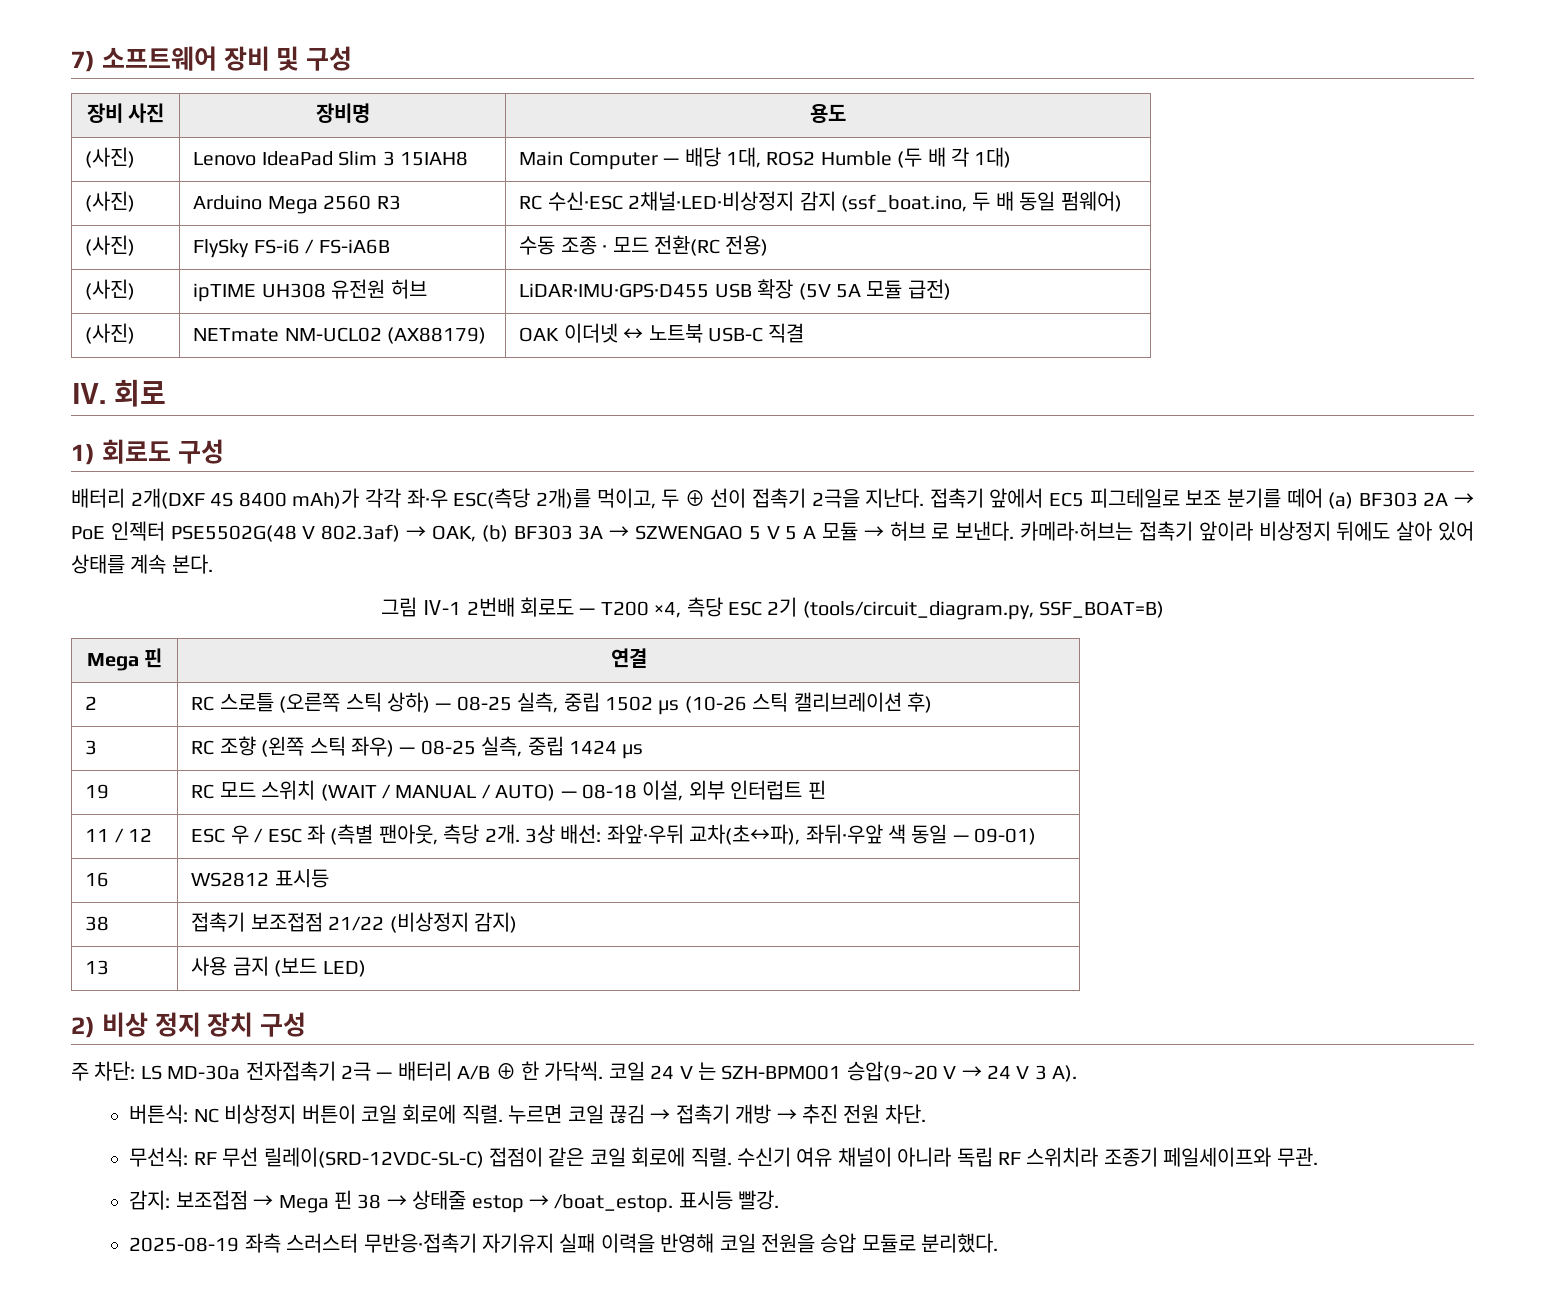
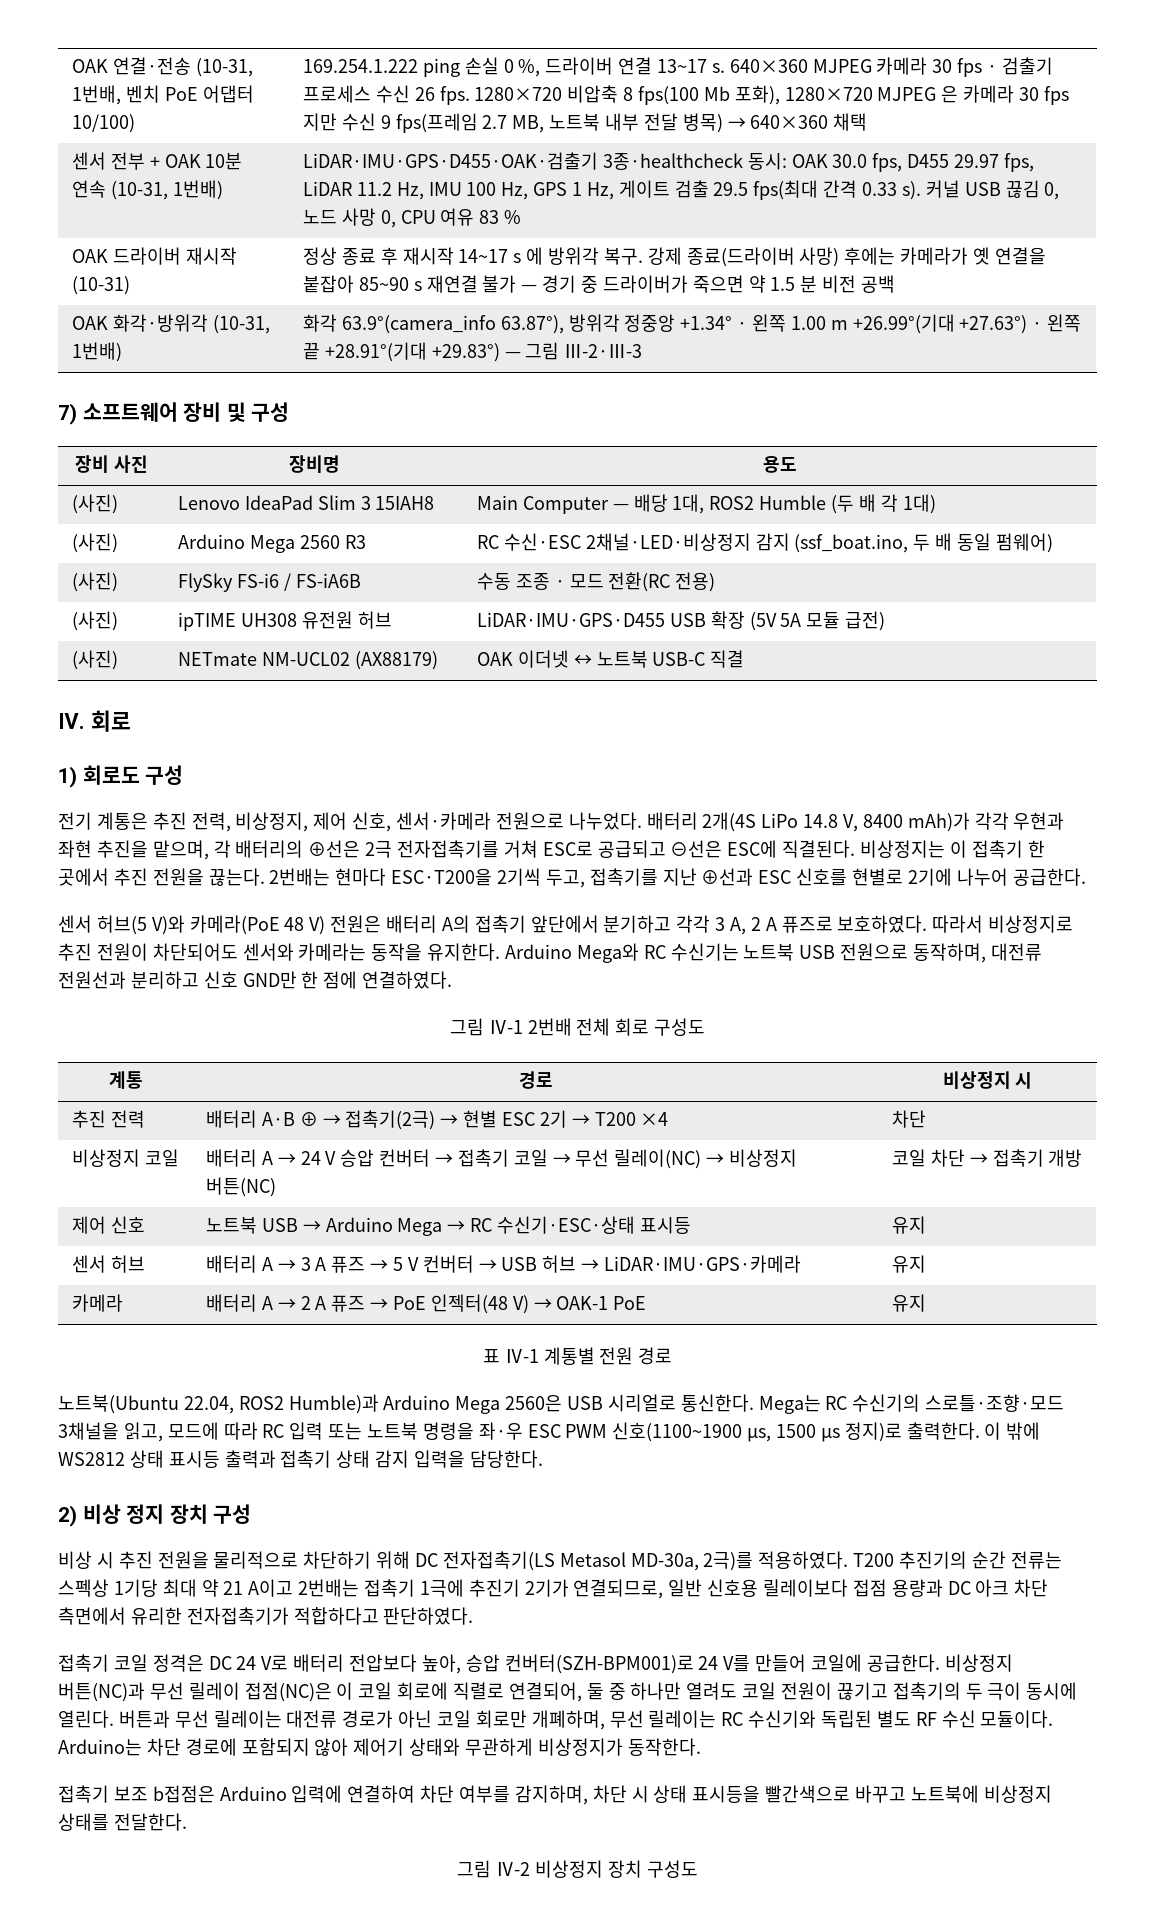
(71, 61) none -> [72,57,253,77] [72,85,254,105] [72,114,136,133] [303,57,1053,77] [303,85,1069,105] [303,113,868,133] [72,152,243,170] [72,180,223,200] [303,152,1034,172] [303,180,1060,200] [303,208,522,228] [72,247,237,265] [72,276,131,295] [303,247,1046,267] [303,275,896,293] [72,314,270,334] [72,342,123,362] [303,314,1082,334] [303,342,643,362] OAK 연결·전송 (10-31, 1번배, 벤치 PoE 어댑터 10/100) | 169.254.1.222 ping 손실 0 %, 드라이버 연결 13~17 s. 640×360 MJPEG 카메라 30 fps · 검출기 프로세스 수신 26 fps. 1280×720 비압축 8 fps(100 Mb 포화), 1280×720 MJPEG 은 카메라 30 fps 지만 수신 9 fps(프레임 2.7 MB, 노트북 내부 전달 병목) → 640×360 채택 // 센서 전부 + OAK 10분 연속 (10-31, 1번배) | LiDAR·IMU·GPS·D455·OAK·검출기 3종·healthcheck 동시: OAK 30.0 fps, D455 29.97 fps, LiDAR 11.2 Hz, IMU 100 Hz, GPS 1 Hz, 게이트 검출 29.5 fps(최대 간격 0.33 s). 커널 USB 끊김 0, 노드 사망 0, CPU 여유 83 % // OAK 드라이버 재시작 (10-31) | 정상 종료 후 재시작 14~17 s 에 방위각 복구. 강제 종료(드라이버 사망) 후에는 카메라가 옛 연결을 붙잡아 85~90 s 재연결 불가 — 경기 중 드라이버가 죽으면 약 1.5 분 비전 공백 // OAK 화각·방위각 (10-31, 1번배) | 화각 63.9°(camera_info 63.87°), 방위각 정중앙 +1.34° · 왼쪽 1.00 m +26.99°(기대 +27.63°) · 왼쪽 끝 +28.91°(기대 +29.83°) — 그림 Ⅲ-2·Ⅲ-3 //
[71,488,1474,509] [71,521,1474,542] [71,554,213,574] [380,597,1165,620] [86,648,163,671] [610,648,647,668] [85,696,98,710] [191,692,932,715] [85,740,98,755] [191,736,644,759] [85,784,110,799] [191,780,826,801] [85,828,153,843] [191,824,1037,845] [85,872,110,887] [191,869,329,888] [85,916,110,931] [191,912,517,933] [85,960,110,975] [191,956,366,977] 배터리 2개(DXF 4S 8400 mAh)가 각각 좌·우 ESC(측당 2개)를 먹이고, 두 ⊕ 선이 접촉기 2극을 지난다. 접촉기 앞에서 EC5 피그테일로 보조 분기를 떼어 (a) BF303 2A → PoE 인젝터 PSE5502G(48 V 802.3af) → OAK, (b) BF303 3A → SZWENGAO 5 V 5 A 모듈 → 허브 로 보낸다. 카메라·허브는 접촉기 앞이라 비상정지 뒤에도 살아 있어 상태를 계속 본다. // 그림 Ⅳ-1 2번배 회로도 — T200 ×4, 측당 ESC 2기 (tools/circuit_diagram.py, SSF_BOAT=B) // Mega 핀 | 연결 // 2 | RC 스로틀 (오른쪽 스틱 상하) — 08-25 실측, 중립 1502 µs (10-26 스틱 캘리브레이션 후) // 3 | RC 조향 (왼쪽 스틱 좌우) — 08-25 실측, 중립 1424 µs // 19 | RC 모드 스위치 (WAIT / MANUAL / AUTO) — 08-18 이설, 외부 인터럽트 핀 // 11 / 12 | ESC 우 / ESC 좌 (측별 팬아웃, 측당 2개. 3상 배선: 좌앞·우뒤 교차(초↔파), 좌뒤·우앞 색 동일 — 09-01) // 16 | WS2812 표시등 // 38 | 접촉기 보조접점 21/22 (비상정지 감지) // 13 | 사용 금지 (보드 LED) -> [58,812,1065,832] [58,840,1045,860] [58,868,1086,888] [58,915,1074,935] [58,943,1042,963] [58,971,453,989] [449,1018,706,1036] [108,1071,143,1089] [518,1071,553,1089] [942,1071,1033,1089] [72,1110,145,1128] [206,1110,669,1130] [892,1110,927,1128] [72,1149,179,1167] [206,1149,798,1169] [206,1177,277,1197] [892,1149,1083,1167] [72,1216,145,1234] [206,1216,691,1236] [892,1216,927,1234] [72,1255,145,1273] [206,1255,802,1273] [892,1255,927,1273] [72,1294,124,1312] [206,1294,647,1314] [892,1294,927,1312] [482,1347,673,1365] [58,1394,1065,1414] [58,1422,1041,1442] [58,1450,543,1468] 전기 계통은 추진 전력, 비상정지, 제어 신호, 센서·카메라 전원으로 나누었다. 배터리 2개(4S LiPo 14.8 V, 8400 mAh)가 각각 우현과 좌현 추진을 맡으며, 각 배터리의 ⊕선은 2극 전자접촉기를 거쳐 ESC로 공급되고 ⊖선은 ESC에 직결된다. 비상정지는 이 접촉기 한 곳에서 추진 전원을 끊는다. 2번배는 현마다 ESC·T200을 2기씩 두고, 접촉기를 지난 ⊕선과 ESC 신호를 현별로 2기에 나누어 공급한다. // 센서 허브(5 V)와 카메라(PoE 48 V) 전원은 배터리 A의 접촉기 앞단에서 분기하고 각각 3 A, 2 A 퓨즈로 보호하였다. 따라서 비상정지로 추진 전원이 차단되어도 센서와 카메라는 동작을 유지한다. Arduino Mega와 RC 수신기는 노트북 USB 전원으로 동작하며, 대전류 전원선과 분리하고 신호 GND만 한 점에 연결하였다. // 그림 Ⅳ-1 2번배 전체 회로 구성도 // 계통 | 경로 | 비상정지 시 // 추진 전력 | 배터리 A·B ⊕ → 접촉기(2극) → 현별 ESC 2기 → T200 ×4 | 차단 // 비상정지 코일 | 배터리 A → 24 V 승압 컨버터 → 접촉기 코일 → 무선 릴레이(NC) → 비상정지 버튼(NC) | 코일 차단 → 접촉기 개방 // 제어 신호 | 노트북 USB → Arduino Mega → RC 수신기·ESC·상태 표시등 | 유지 // 센서 허브 | 배터리 A → 3 A 퓨즈 → 5 V 컨버터 → USB 허브 → LiDAR·IMU·GPS·카메라 | 유지 // 카메라 | 배터리 A → 2 A 퓨즈 → PoE 인젝터(48 V) → OAK-1 PoE | 유지 // 표 Ⅳ-1 계통별 전원 경로 // 노트북(Ubuntu 22.04, ROS2 Humble)과 Arduino Mega 2560은 USB 시리얼로 통신한다. Mega는 RC 수신기의 스로틀·조향·모드 3채널을 읽고, 모드에 따라 RC 입력 또는 노트북 명령을 좌·우 ESC PWM 신호(1100~1900 µs, 1500 µs 정지)로 출력한다. 이 밖에 WS2812 상태 표시등 출력과 접촉기 상태 감지 입력을 담당한다.
[71,1061,1078,1082] [129,1104,926,1124] [129,1147,1318,1168] [129,1190,780,1213] [129,1233,999,1253] 주 차단: LS MD-30a 전자접촉기 2극 — 배터리 A/B ⊕ 한 가닥씩. 코일 24 V 는 SZH-BPM001 승압(9~20 V → 24 V 3 A). // 버튼식: NC 비상정지 버튼이 코일 회로에 직렬. 누르면 코일 끊김 → 접촉기 개방 → 추진 전원 차단. // 무선식: RF 무선 릴레이(SRD-12VDC-SL-C) 접점이 같은 코일 회로에 직렬. 수신기 여유 채널이 아니라 독립 RF 스위치라 조종기 페일세이프와 무관. // 감지: 보조접점 → Mega 핀 38 → 상태줄 estop → /boat_estop. 표시등 빨강. // 2025-08-19 좌측 스러스터 무반응·접촉기 자기유지 실패 이력을 반영해 코일 전원을 승압 모듈로 분리했다. -> [58,1551,1062,1571] [58,1579,1049,1599] [58,1607,474,1625] [58,1654,1013,1674] [58,1682,1078,1702] [58,1710,1054,1730] [58,1738,701,1756] [58,1785,1052,1805] [58,1813,187,1831] [457,1860,698,1878] 비상 시 추진 전원을 물리적으로 차단하기 위해 DC 전자접촉기(LS Metasol MD-30a, 2극)를 적용하였다. T200 추진기의 순간 전류는 스펙상 1기당 최대 약 21 A이고 2번배는 접촉기 1극에 추진기 2기가 연결되므로, 일반 신호용 릴레이보다 접점 용량과 DC 아크 차단 측면에서 유리한 전자접촉기가 적합하다고 판단하였다. // 접촉기 코일 정격은 DC 24 V로 배터리 전압보다 높아, 승압 컨버터(SZH-BPM001)로 24 V를 만들어 코일에 공급한다. 비상정지 버튼(NC)과 무선 릴레이 접점(NC)은 이 코일 회로에 직렬로 연결되어, 둘 중 하나만 열려도 코일 전원이 끊기고 접촉기의 두 극이 동시에 열린다. 버튼과 무선 릴레이는 대전류 경로가 아닌 코일 회로만 개폐하며, 무선 릴레이는 RC 수신기와 독립된 별도 RF 수신 모듈이다. Arduino는 차단 경로에 포함되지 않아 제어기 상태와 무관하게 비상정지가 동작한다. // 접촉기 보조 b접점은 Arduino 입력에 연결하여 차단 여부를 감지하며, 차단 시 상태 표시등을 빨간색으로 바꾸고 노트북에 비상정지 상태를 전달한다. // 그림 Ⅳ-2 비상정지 장치 구성도

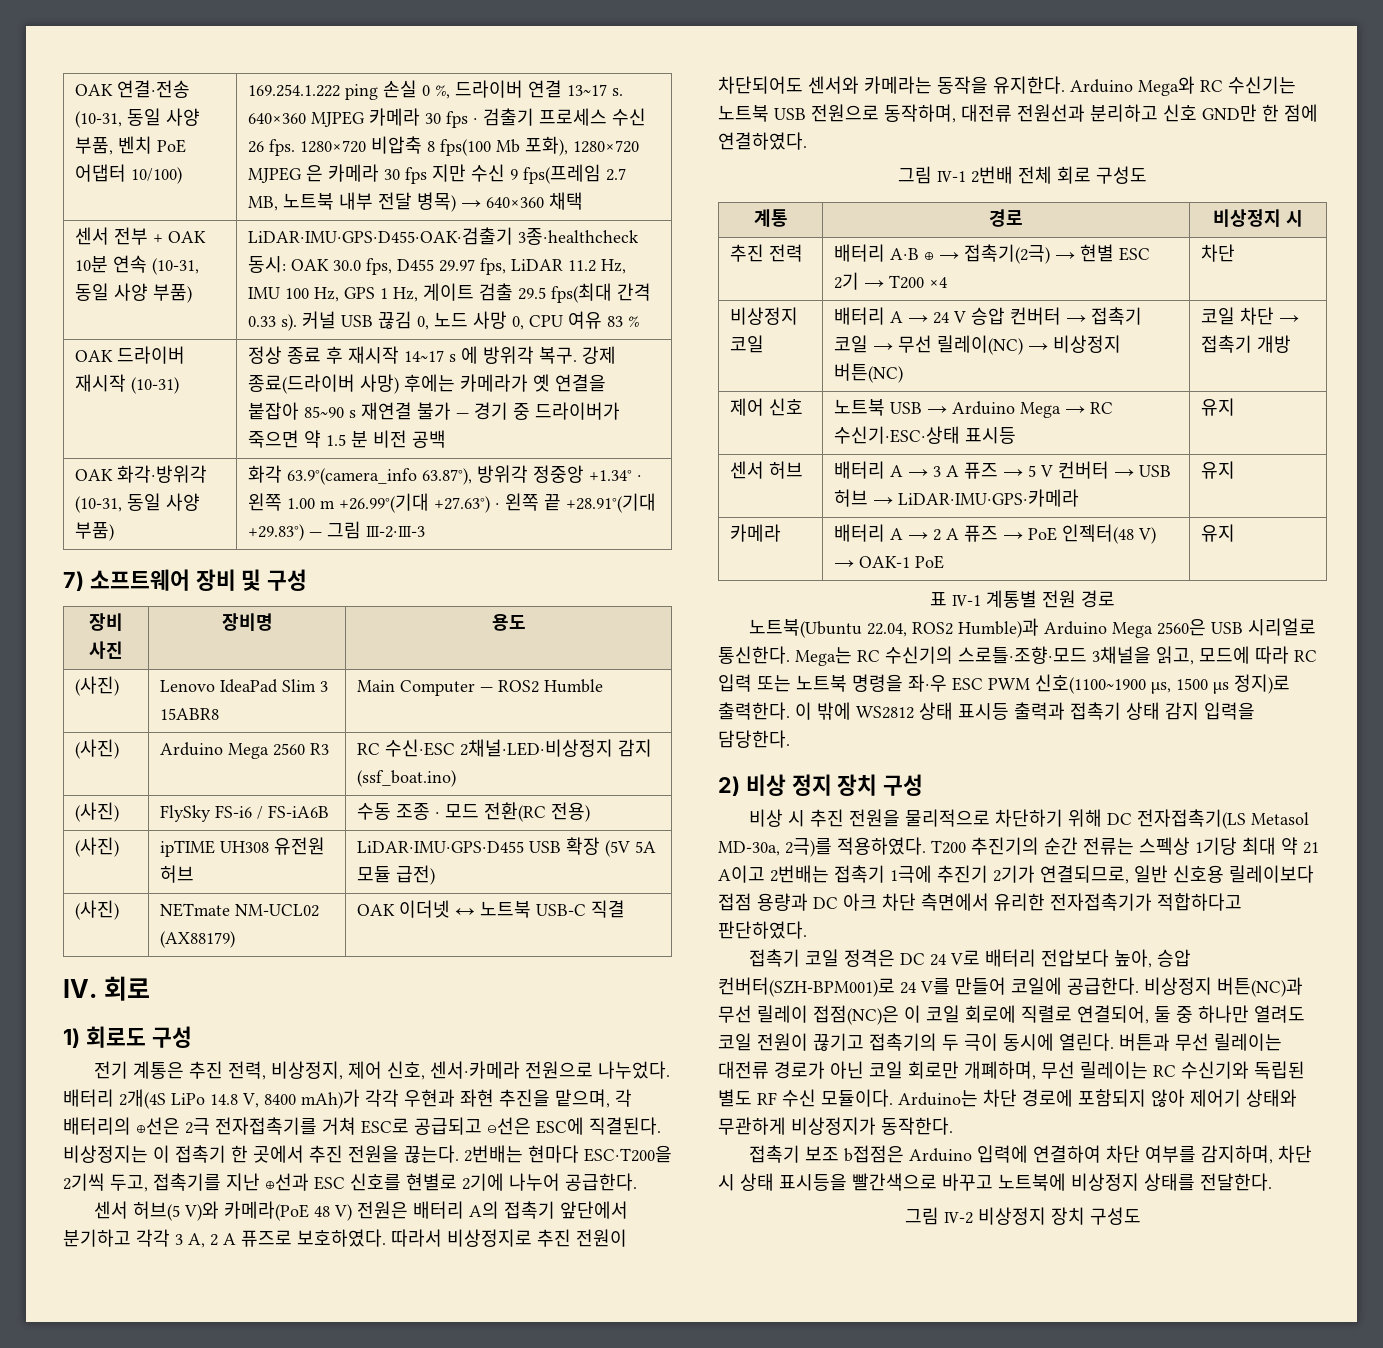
[72,85,122,105] 1번배, -> [126,108,200,126] [74,137,113,155] 동일 사양 부품,
[172,180,223,200] 1번배) -> [74,283,192,303] 동일 사양 부품)
[72,342,123,362] 1번배) -> [126,493,200,511] [74,522,114,541] 동일 사양 부품)
[375,496,435,510] 15IAH8 -> [159,708,219,720] 15ABR8
[633,494,705,514] 배당 1대, -> (493, 689) none
[831,494,936,514] (두 배 각 1대) -> (603, 686) none
[794,533,1053,553] (ssf_boat.ino, 두 배 동일 펌웨어) -> [356,770,456,787] (ssf_boat.ino)

